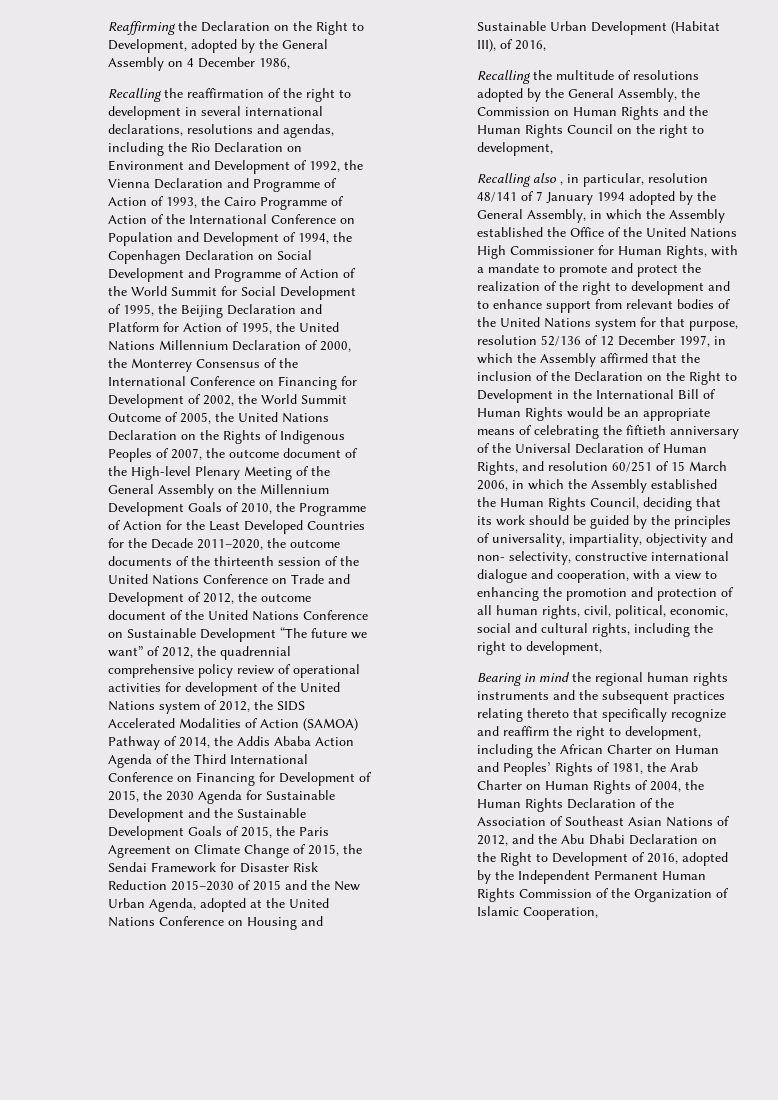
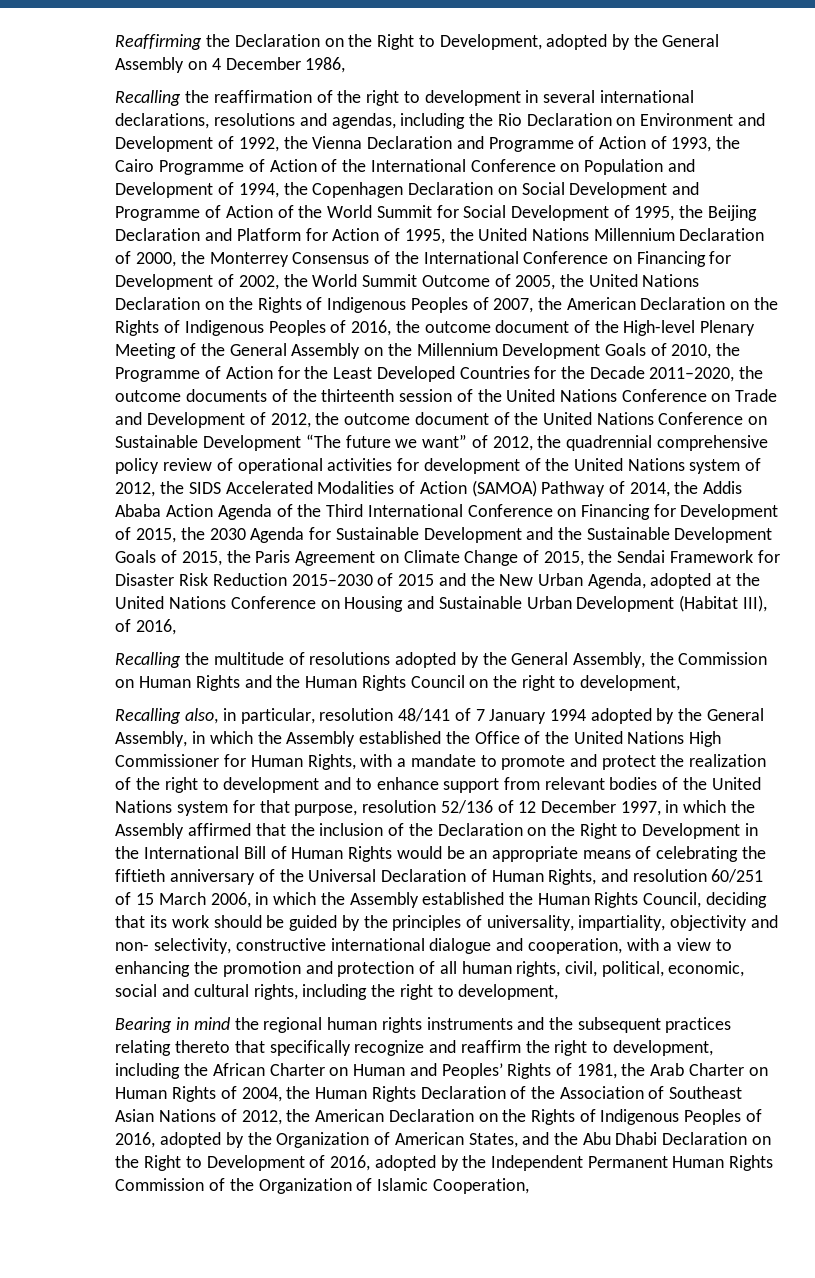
(225, 453) none -> [566,297,778,310] [115,320,420,336] American Declaration on the Rights of Indigenous Peoples of 2016, the
[532,173,563,185] also , -> [185,708,219,724] also,
(508, 840) none -> [286,1109,762,1125] [115,1132,518,1148] the American Declaration on the Rights of Indigenous Peoples of 2016, adopted by the Organization of American States,

